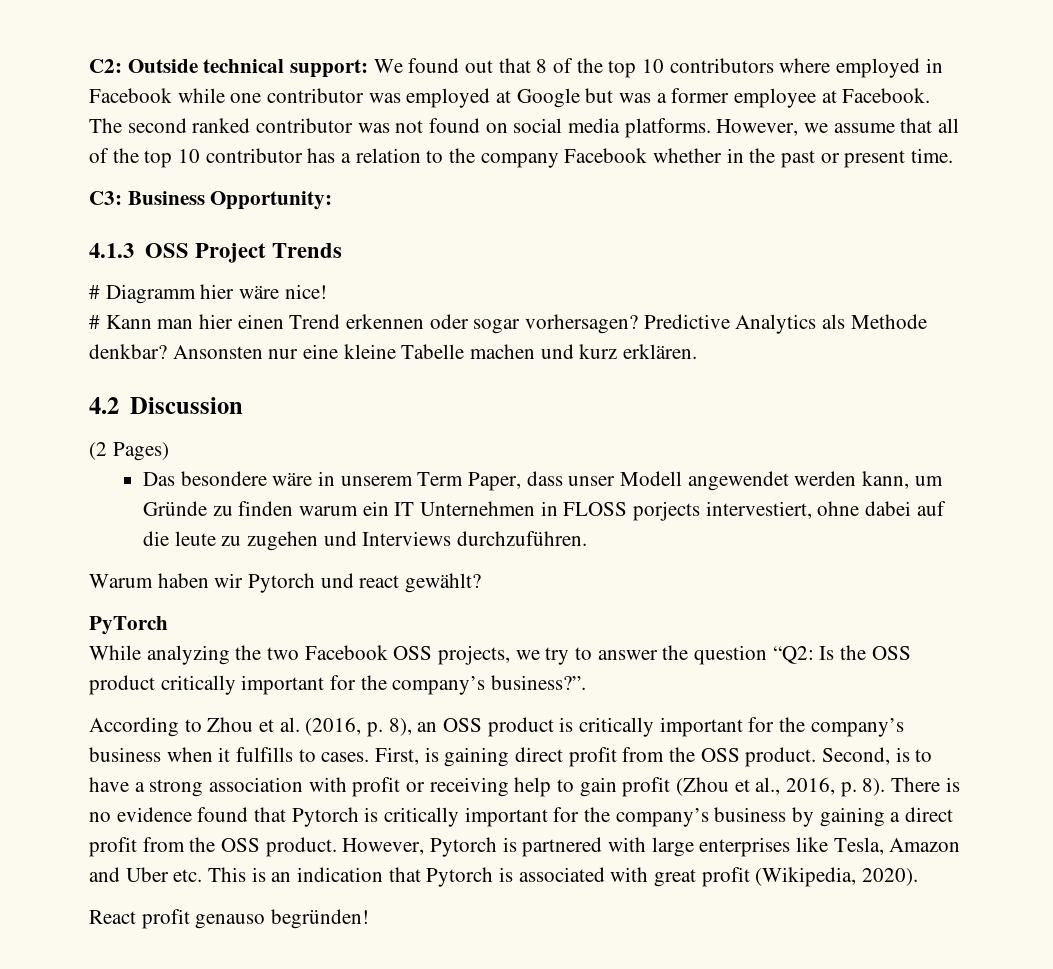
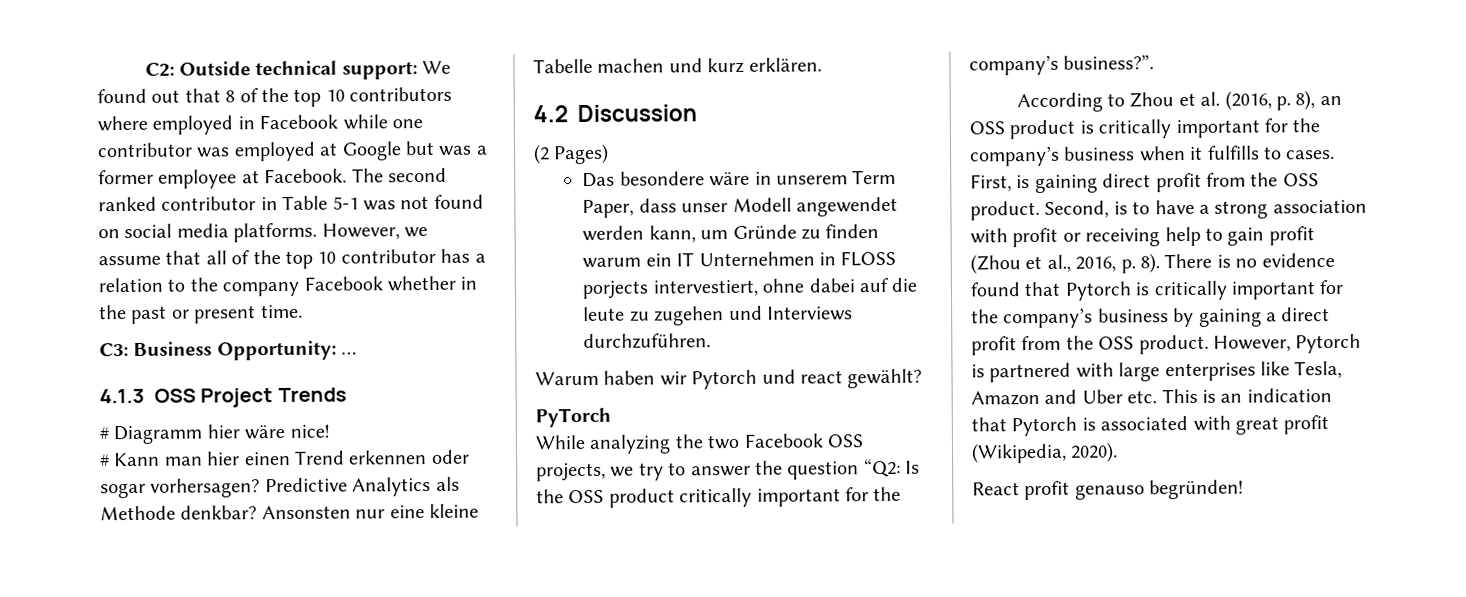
(354, 125) none -> [260,195,359,211] in Table 5-1
(333, 200) none -> [341,351,358,355] …

